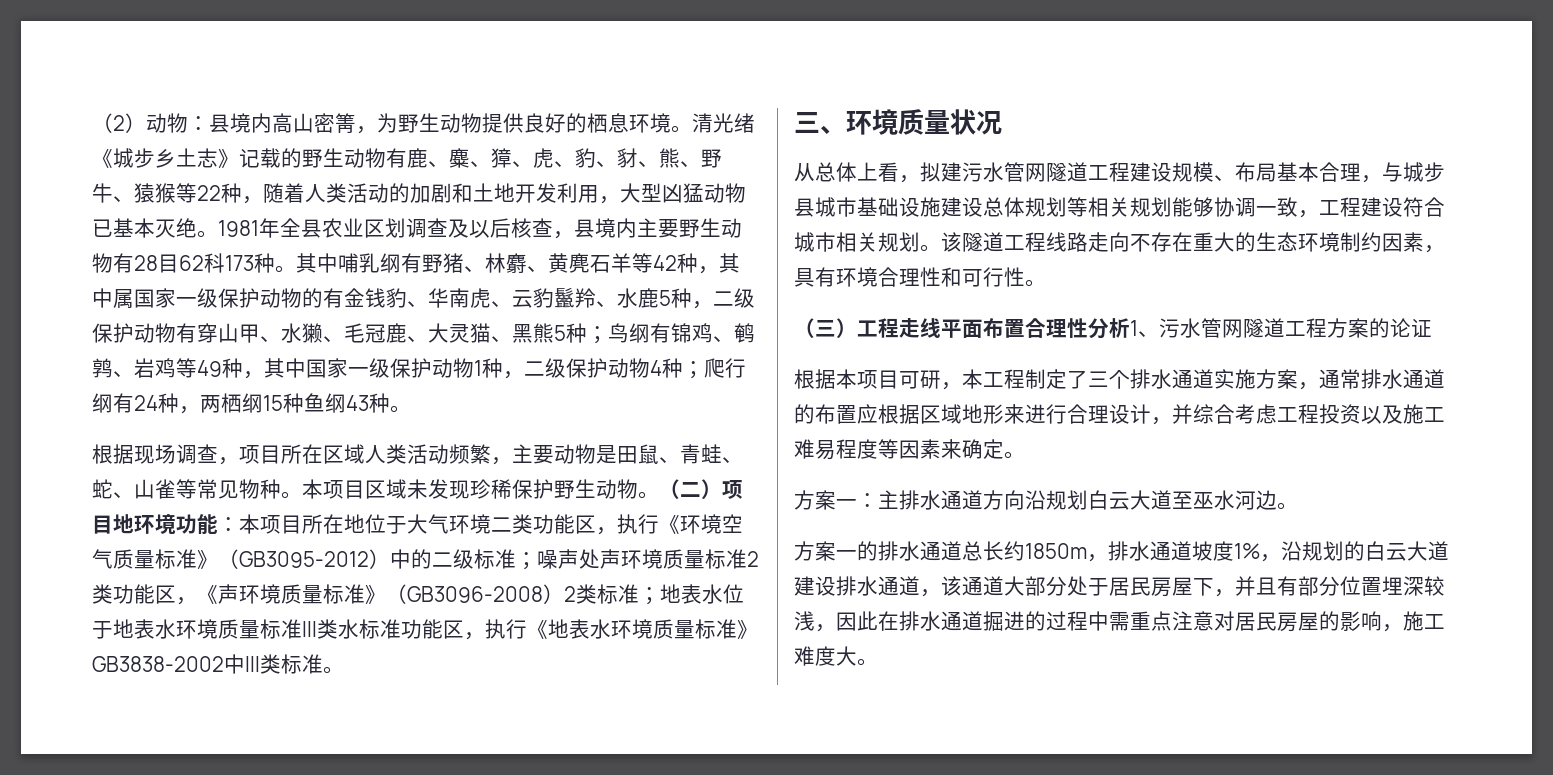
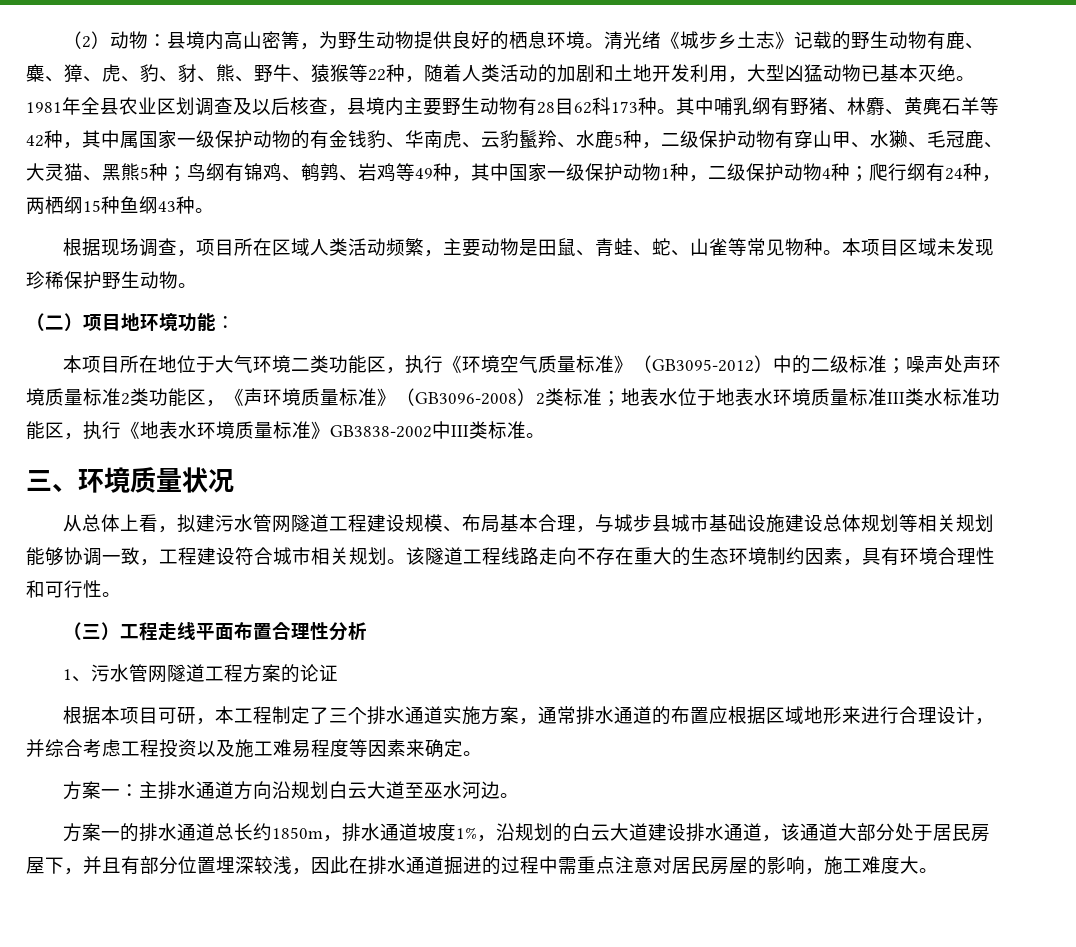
(659, 495) none -> (197, 285) //
(239, 524) none -> (235, 322) //
(1130, 328) none -> (367, 631) //

